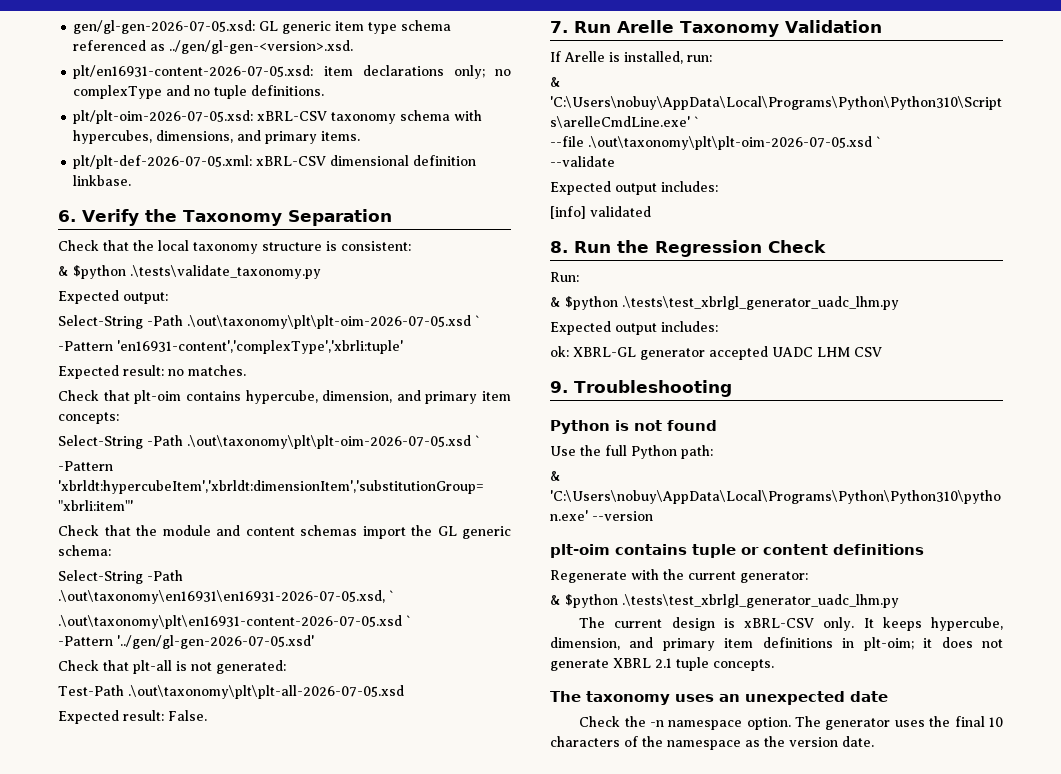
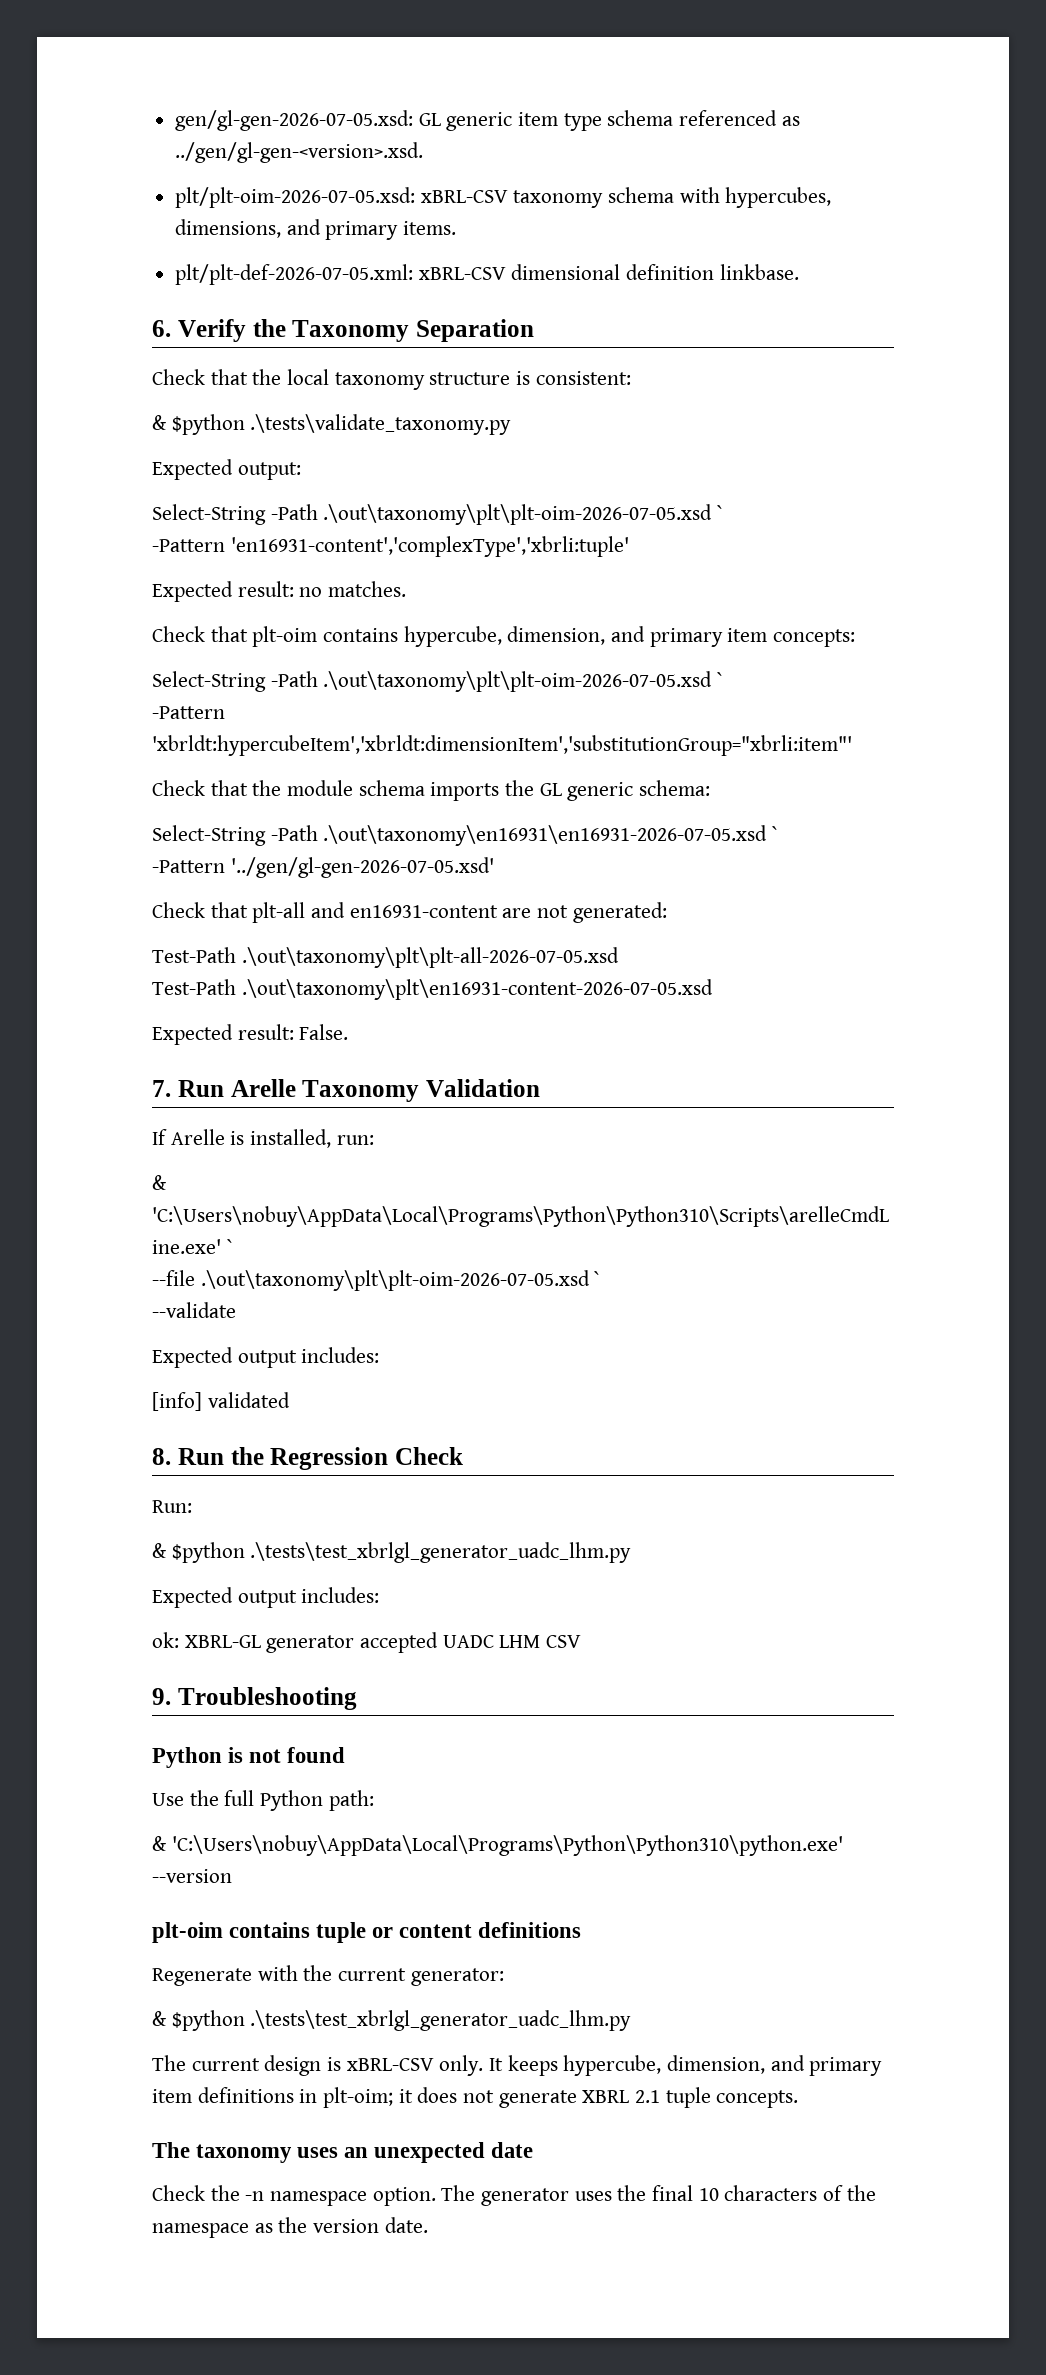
[73,65,511,79] [73,85,325,99] // plt/en16931-content-2026-07-05.xsd: item declarations only; no complexType and no tuple definitions. -> (424, 152) none
[216,525,406,539] and content schemas import -> [358,780,500,801] schema imports
[58,590,394,604] [58,615,402,629] .\out\taxonomy\en16931\en16931-2026-07-05.xsd, ` // .\out\taxonomy\plt\en16931-content-2026-07-05.xsd -> [323,825,768,846] .\out\taxonomy\en16931\en16931-2026-07-05.xsd
[176,661,187,671] is -> [311,902,532,918] and en16931-content are
(404, 692) none -> [152,979,713,1000] // Test-Path .\out\taxonomy\plt\en16931-content-2026-07-05.xsd

